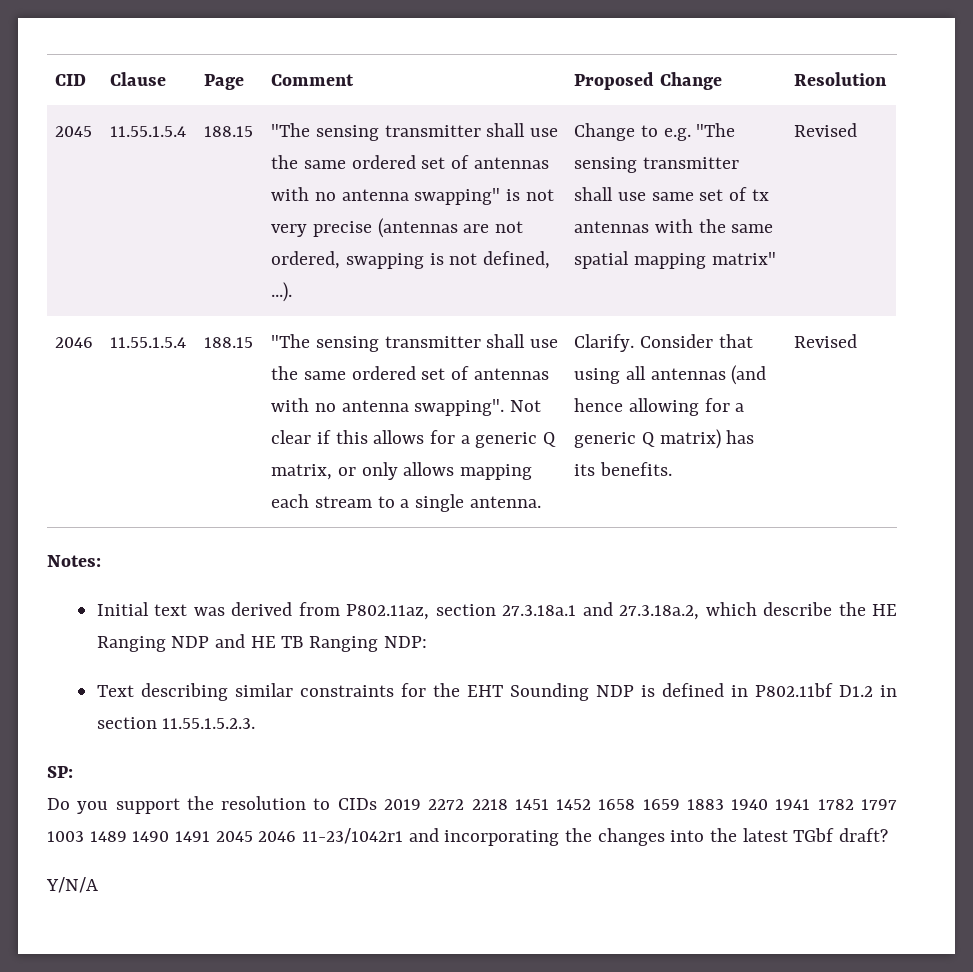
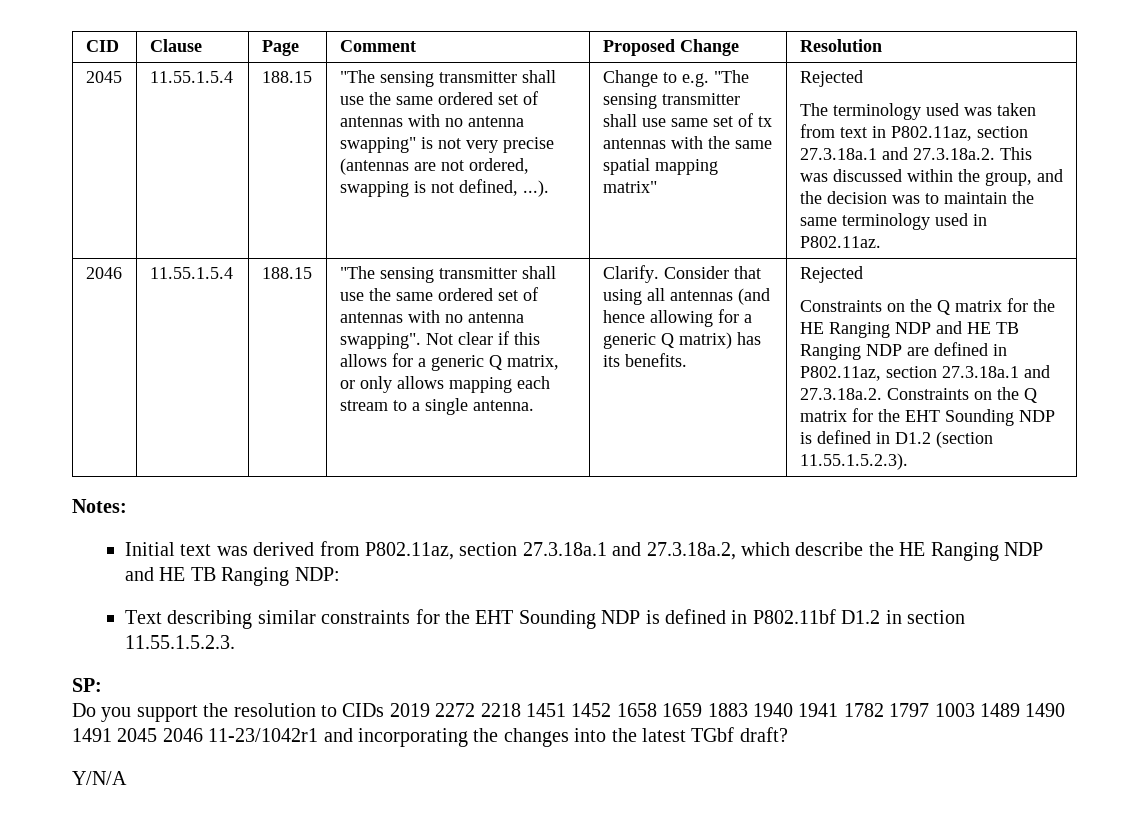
[794,123,858,137] Revised -> [799,70,863,87] [799,103,1036,120] [799,124,1028,141] [799,147,1032,160] [799,169,1063,186] [799,191,1034,204] [799,213,987,230] [799,236,881,248] Rejected // The terminology used was taken from text in P802.11az, section 27.3.18a.1 and 27.3.18a.2. This was discussed within the group, and the decision was to maintain the same terminology used in P802.11az.
[794,334,858,348] Revised -> [799,266,863,283] [799,298,1055,315] [799,321,1019,338] [799,342,1007,360] [799,365,1050,381] [799,387,1037,403] [799,408,1055,426] [799,430,993,448] [799,453,908,470] Rejected // Constraints on the Q matrix for the HE Ranging NDP and HE TB Ranging NDP are defined in P802.11az, section 27.3.18a.1 and 27.3.18a.2. Constraints on the Q matrix for the EHT Sounding NDP is defined in D1.2 (section 11.55.1.5.2.3).

